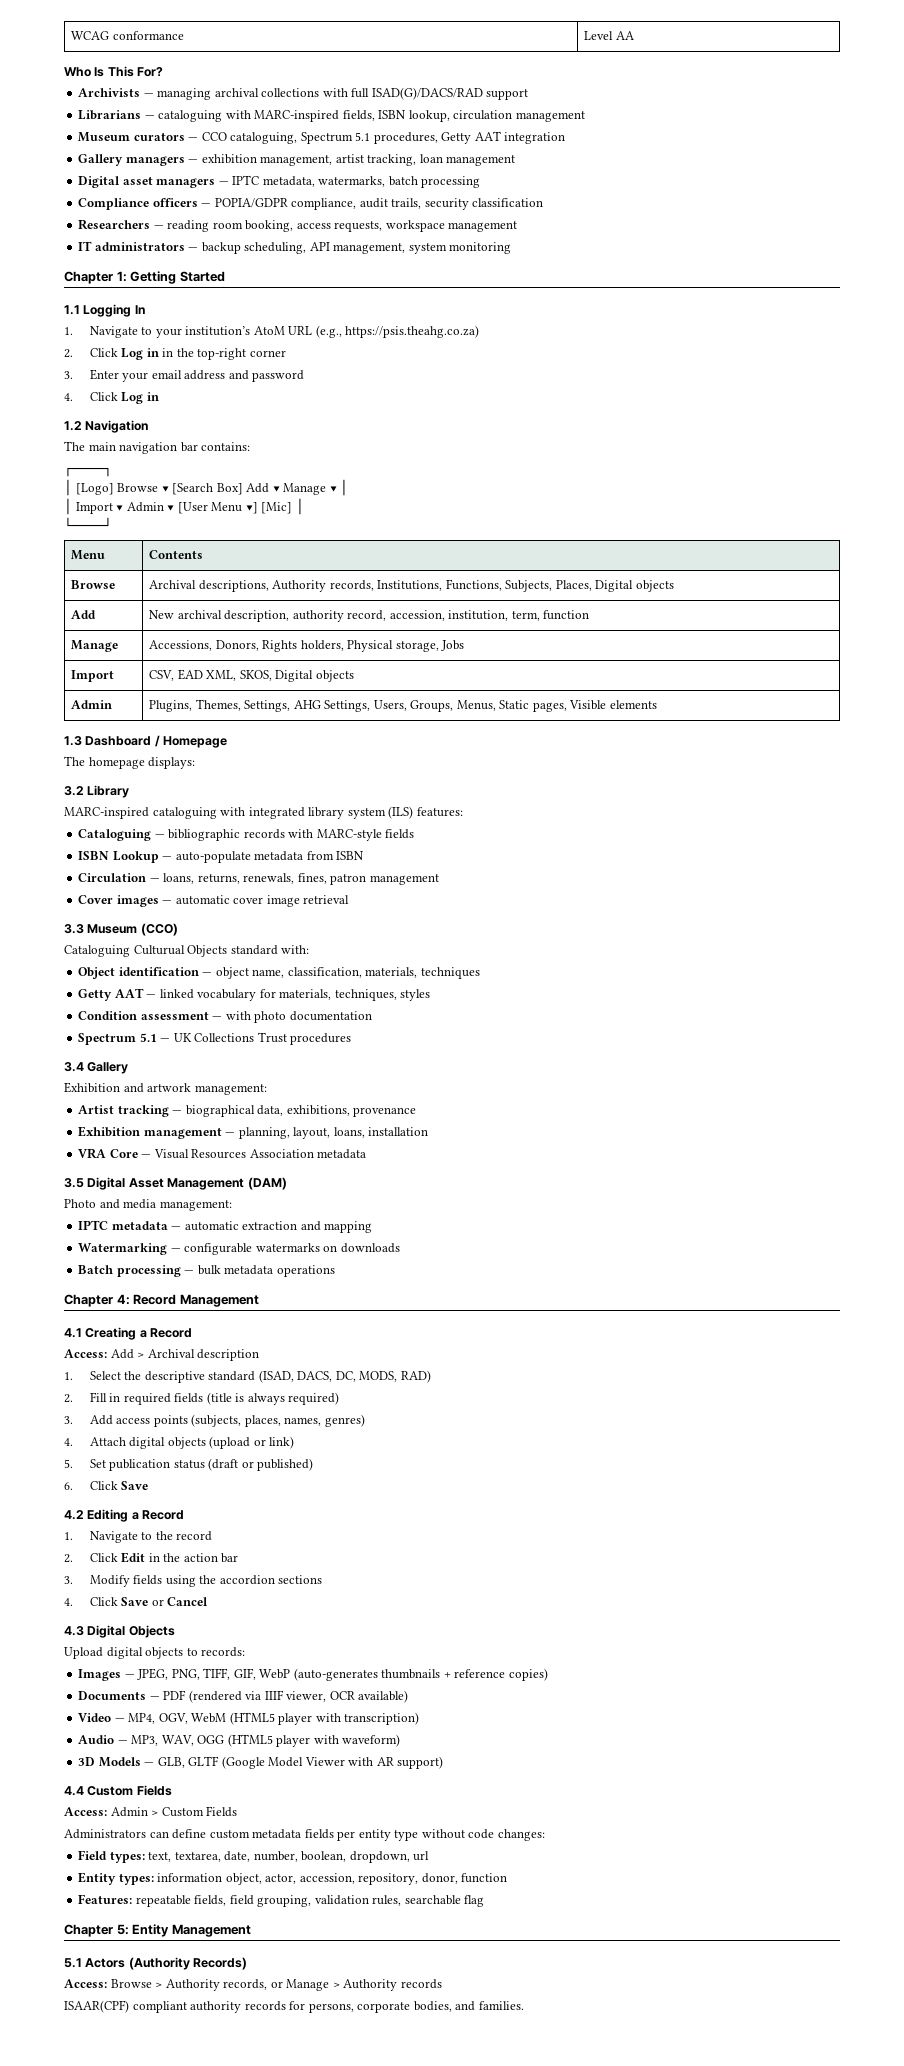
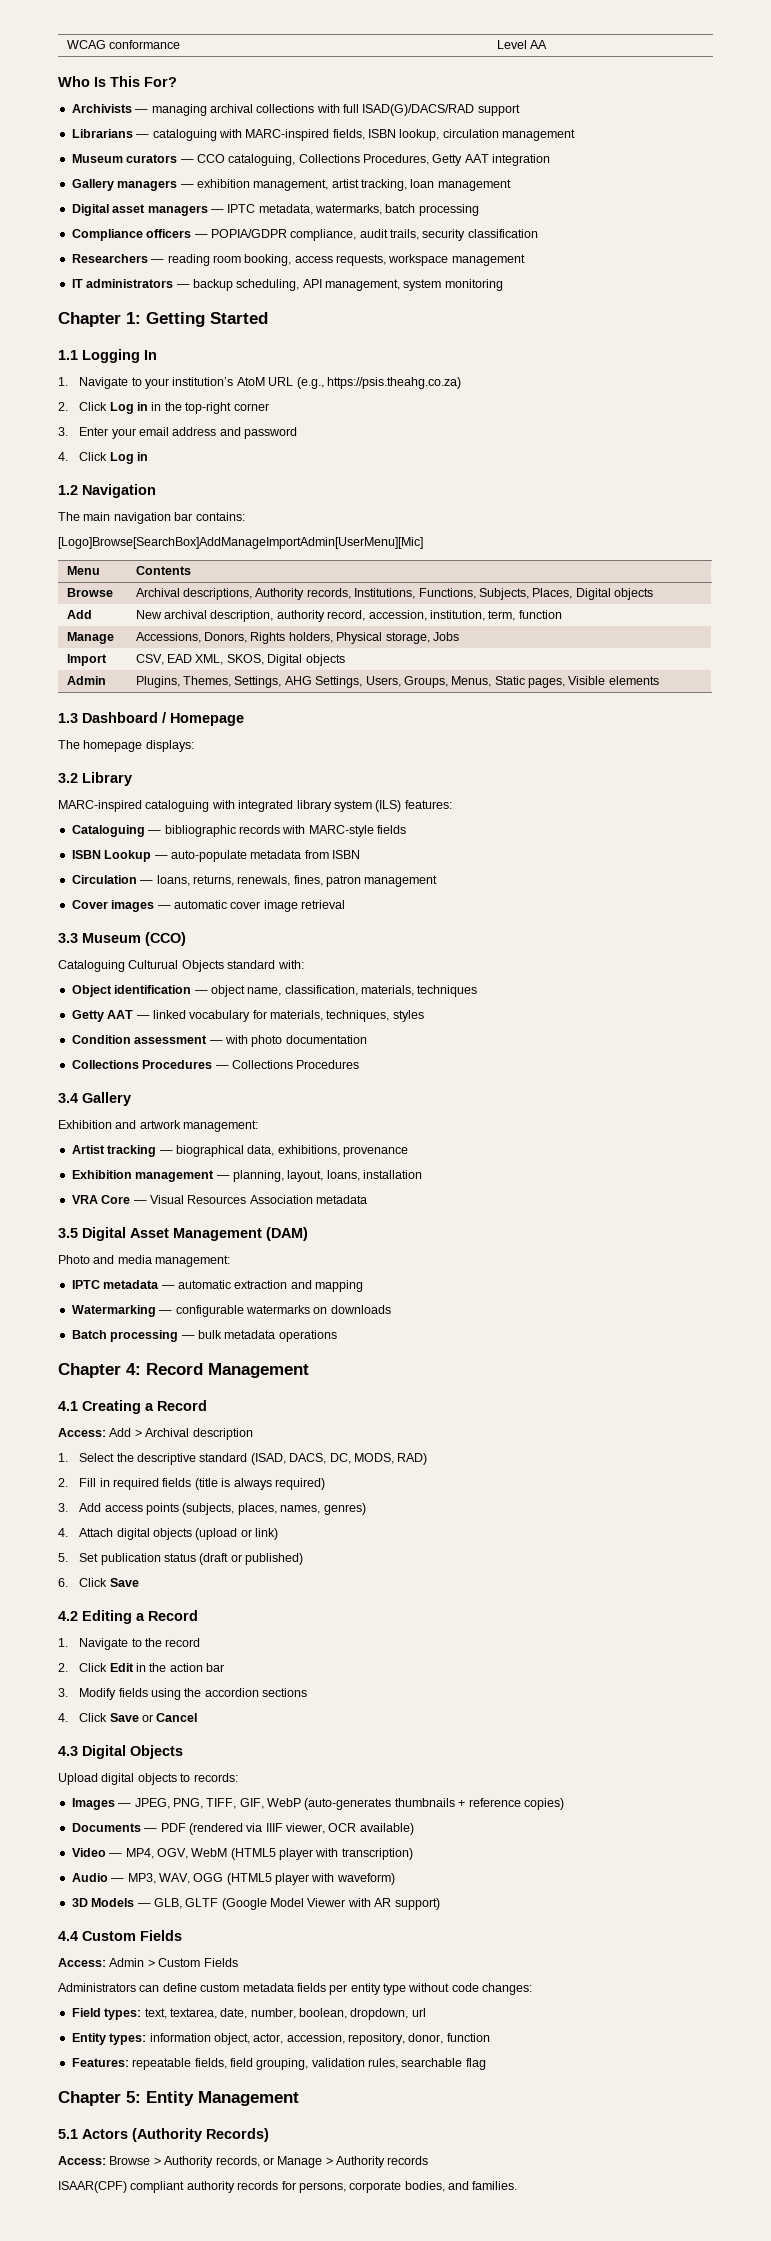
[300,132,438,144] Spectrum 5.1 procedures, -> [298,154,429,165] Collections Procedures,
[64,467,112,477] [64,479,349,496] [64,498,304,515] [64,517,112,530] ┌────┐ // │ [Logo] Browse ▼ [Search Box] Add ▼ Manage ▼ │ // │ Import ▼ Admin ▼ [User Menu ▼] [Mic] │ // └────┘ -> [58,537,423,549] [Logo]Browse[SearchBox]AddManageImportAdmin[UserMenu][Mic]
[78,1032,352,1045] Spectrum 5.1 — UK Collections Trust procedures -> [71,1060,360,1069] Collections Procedures — Collections Procedures

